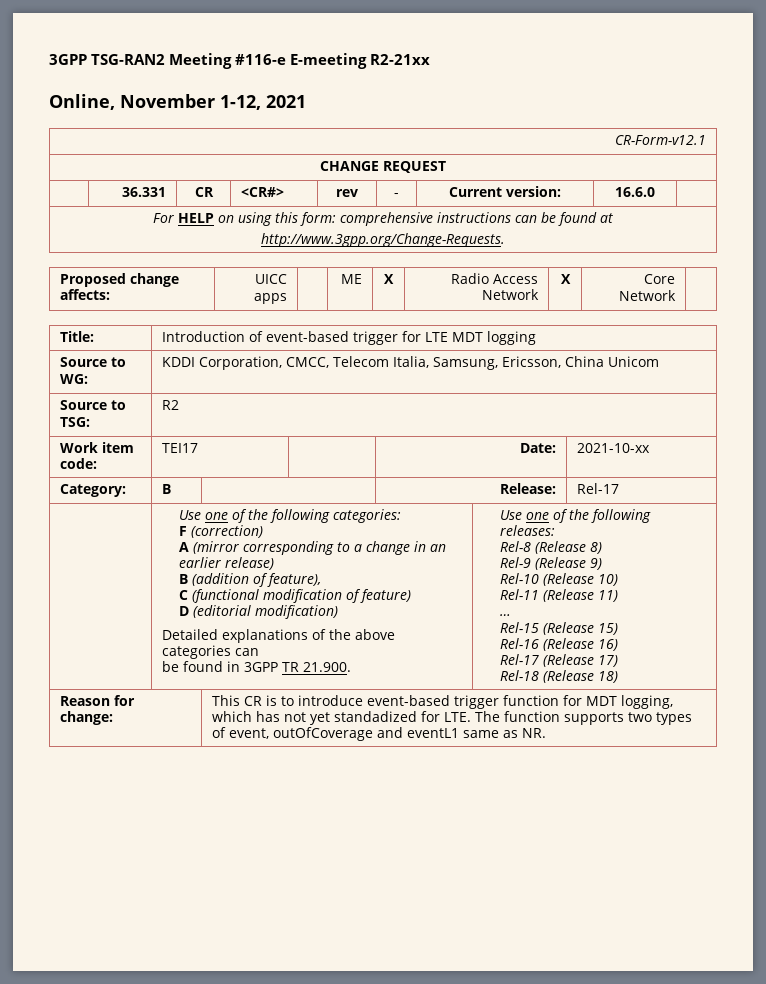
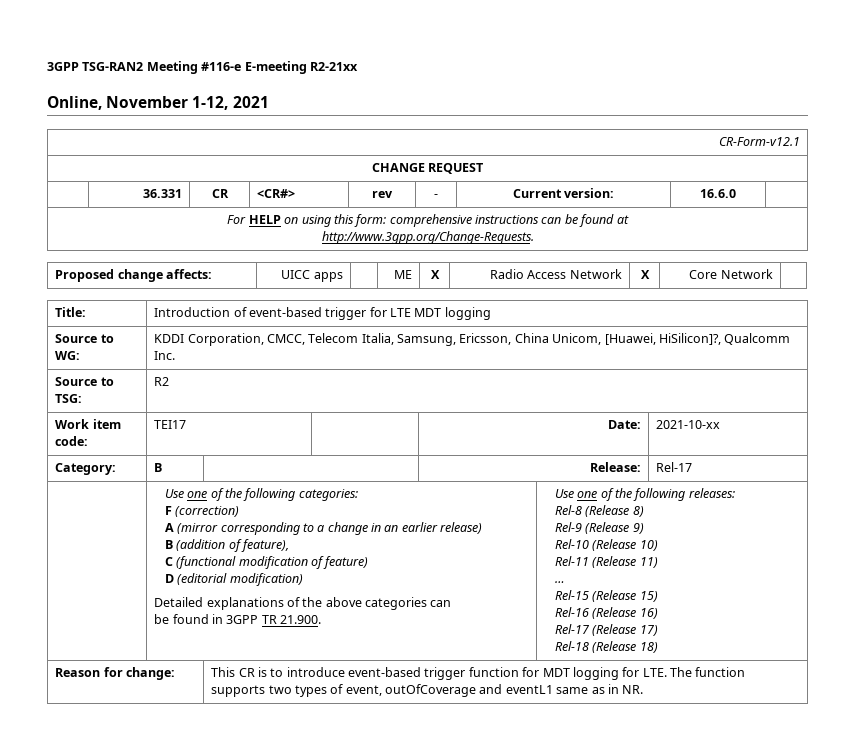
[608,356,660,367] Unicom -> [552,333,791,345] [154,351,176,360] Unicom, [Huawei, HiSilicon]?, Qualcomm Inc.
[621,695,674,709] [212,711,418,725] logging, which has not yet standadized -> [572,667,619,680] logging
(519, 734) none -> [607,684,619,694] in

